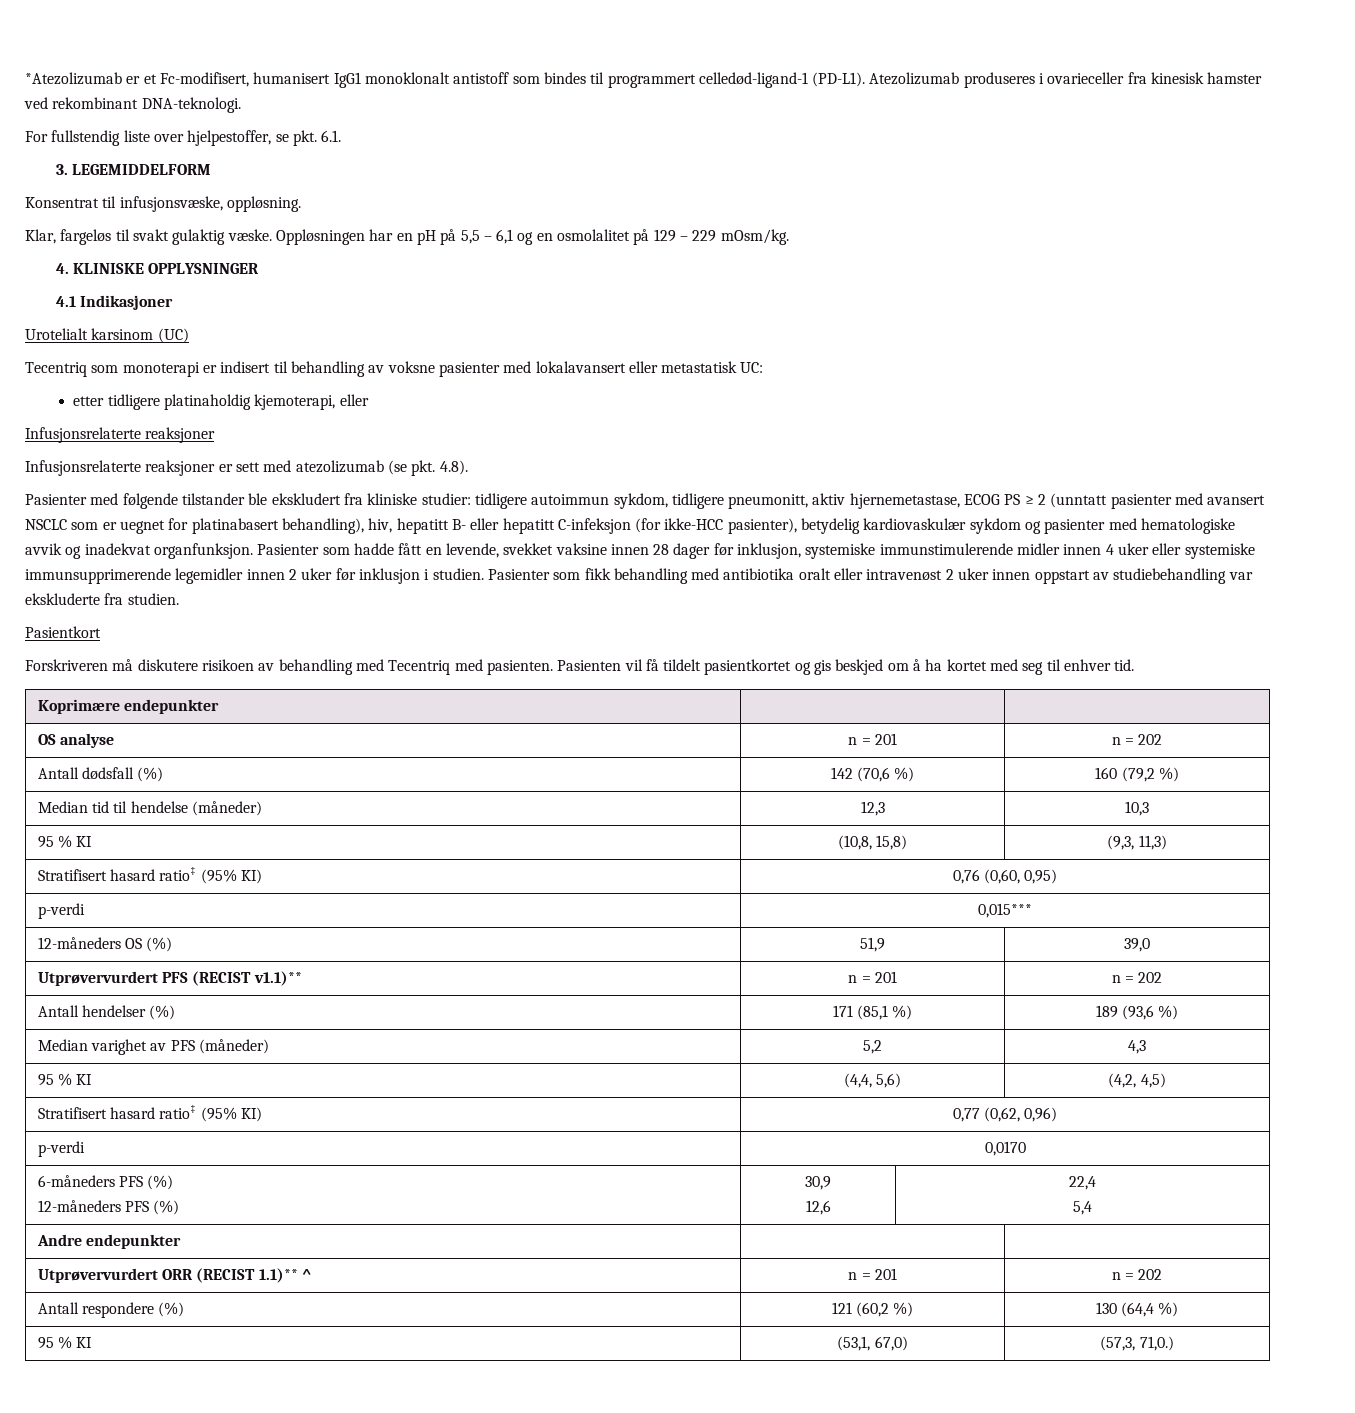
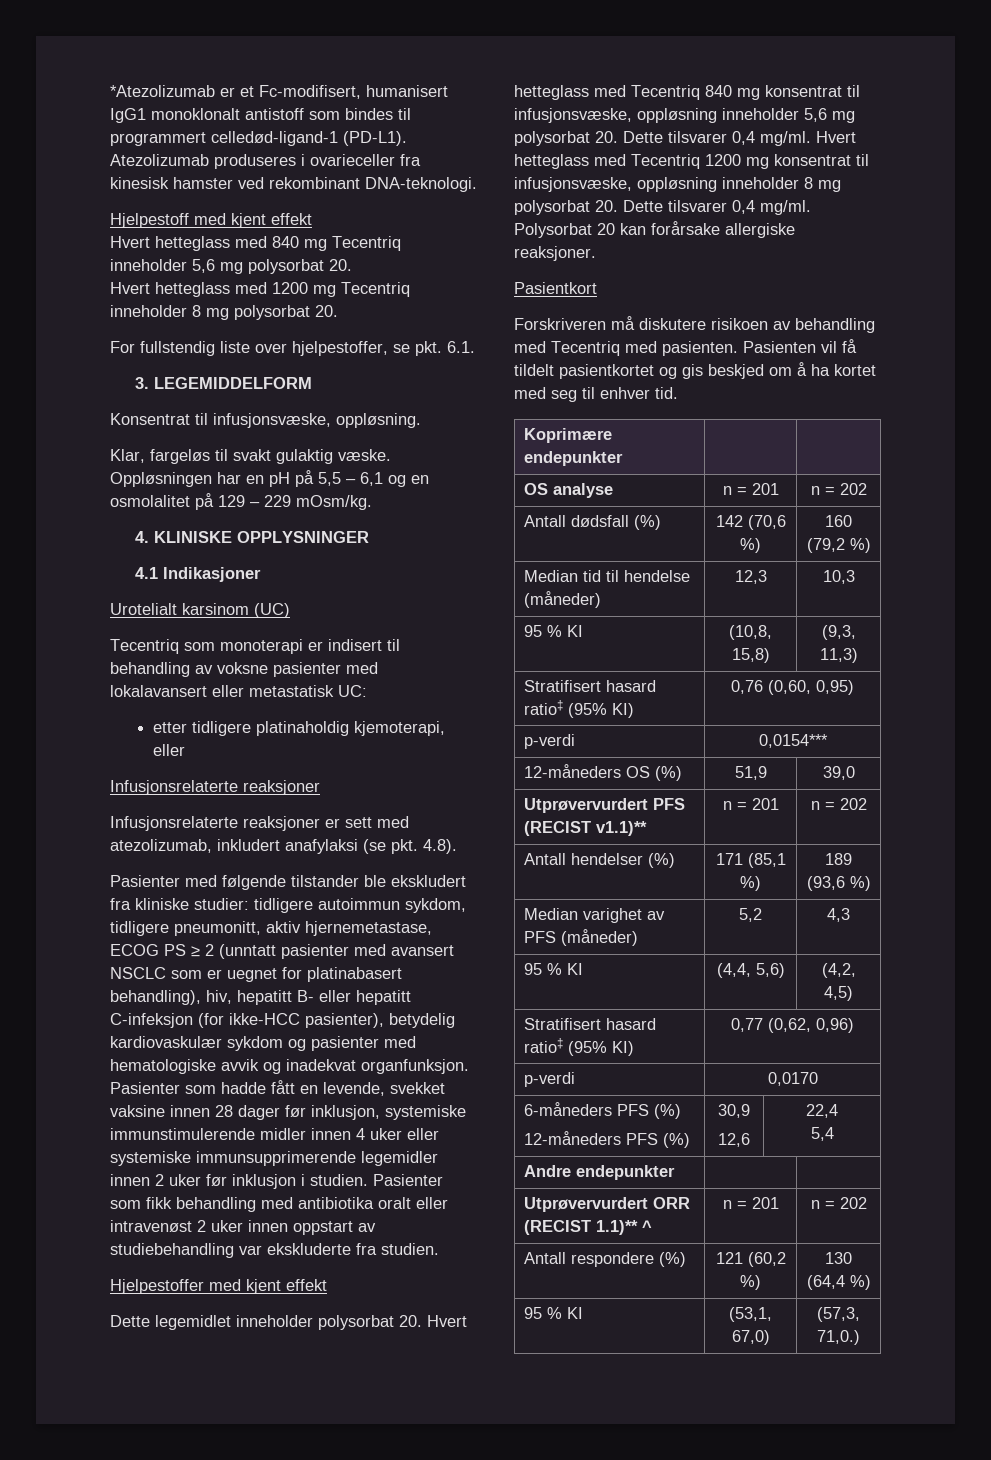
(241, 105) none -> [110,213,312,228] [110,236,401,251] [110,259,352,274] [110,282,410,297] [110,305,338,320] // Hjelpestoff med kjent effekt // Hvert hetteglass med 840 mg Tecentriq inneholder 5,6 mg polysorbat 20. // Hvert hetteglass med 1200 mg Tecentriq inneholder 8 mg polysorbat 20.
[295,460,384,473] atezolizumab -> [110,839,358,854] atezolizumab, inkludert anafylaksi
(179, 599) none -> [110,1279,327,1294] [110,1315,467,1330] [514,85,860,100] [514,108,855,123] [514,131,856,146] [514,154,869,169] [514,177,841,192] [514,200,811,215] [514,221,795,238] [514,246,596,261] // Hjelpestoffer med kjent effekt // Dette legemidlet inneholder polysorbat 20. Hvert hetteglass med Tecentriq 840 mg konsentrat til infusjonsvæske, oppløsning inneholder 5,6 mg polysorbat 20. Dette tilsvarer 0,4 mg/ml. Hvert hetteglass med Tecentriq 1200 mg konsentrat til infusjonsvæske, oppløsning inneholder 8 mg polysorbat 20. Dette tilsvarer 0,4 mg/ml. Polysorbat 20 kan forårsake allergiske reaksjoner.
[978,903,1032,918] 0,015*** -> [758,734,828,748] 0,0154***

